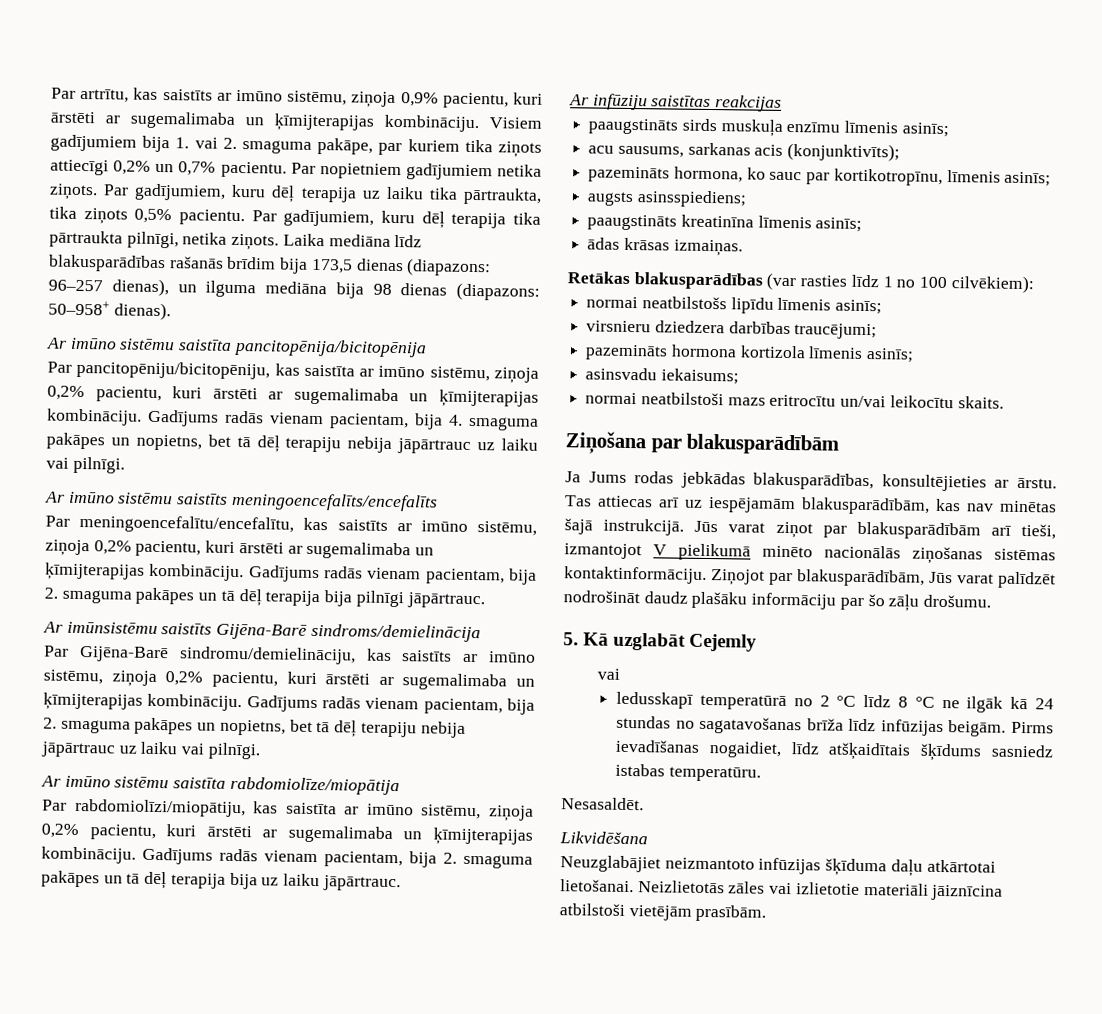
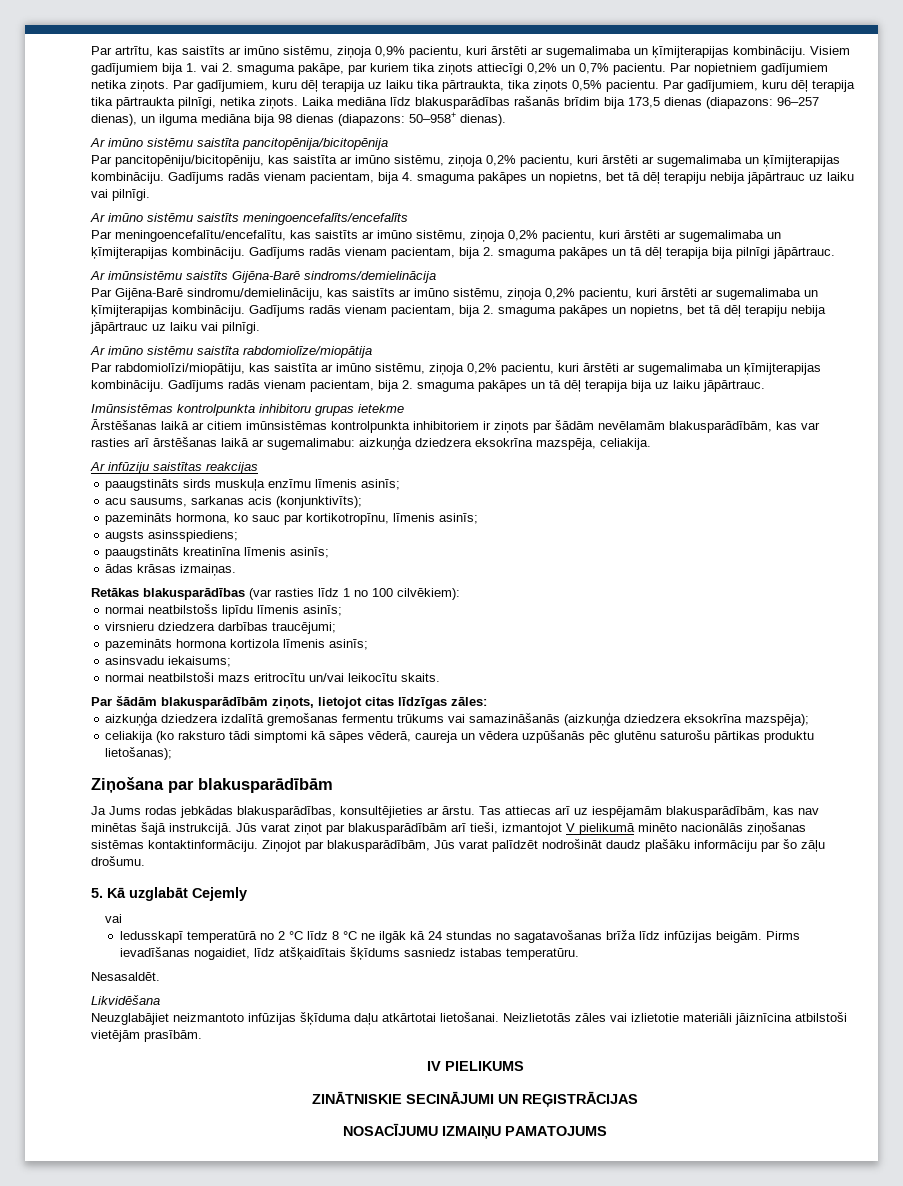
(401, 883) none -> [91,404,404,416] [91,419,820,433] [91,436,651,450] // Imūnsistēmas kontrolpunkta inhibitoru grupas ietekme // Ārstēšanas laikā ar citiem imūnsistēmas kontrolpunkta inhibitoriem ir ziņots par šādām nevēlamām blakusparādībām, kas var rasties arī ārstēšanas laikā ar sugemalimabu: aizkuņģa dziedzera eksokrīna mazspēja, celiakija.
(1004, 402) none -> [91,696,487,709] [105,712,810,726] [105,730,815,743] [105,747,173,760] // Par šādām blakusparādībām ziņots, lietojot citas līdzīgas zāles: // aizkuņģa dziedzera izdalītā gremošanas fermentu trūkums vai samazināšanās (aizkuņģa dziedzera eksokrīna mazspēja); // celiakija (ko raksturo tādi simptomi kā sāpes vēderā, caureja un vēdera uzpūšanās pēc glutēnu saturošu pārtikas produktu lietošanas);
(767, 913) none -> [426,1061,524,1071] [312,1091,638,1107] [343,1123,607,1139] // IV PIELIKUMS // ZINĀTNISKIE SECINĀJUMI UN REĢISTRĀCIJAS // NOSACĪJUMU IZMAIŅU PAMATOJUMS

